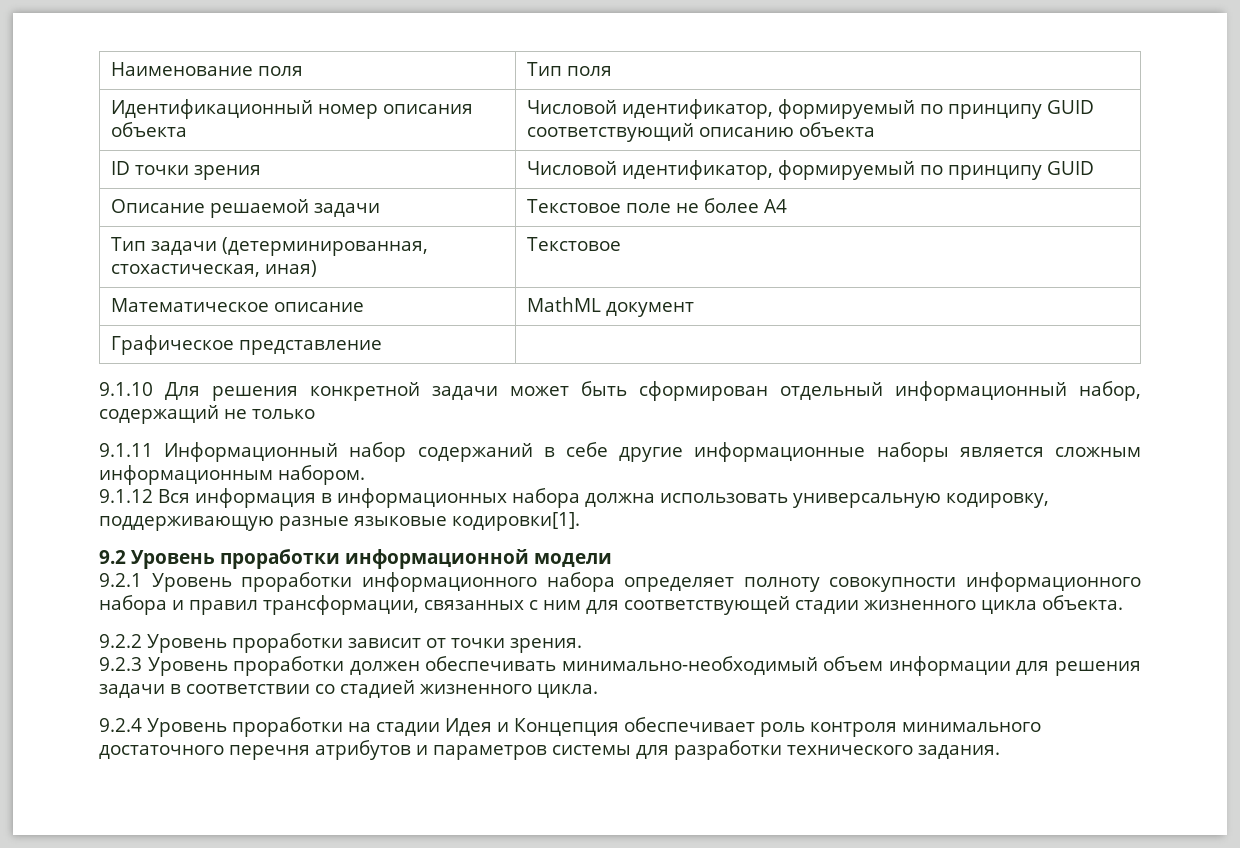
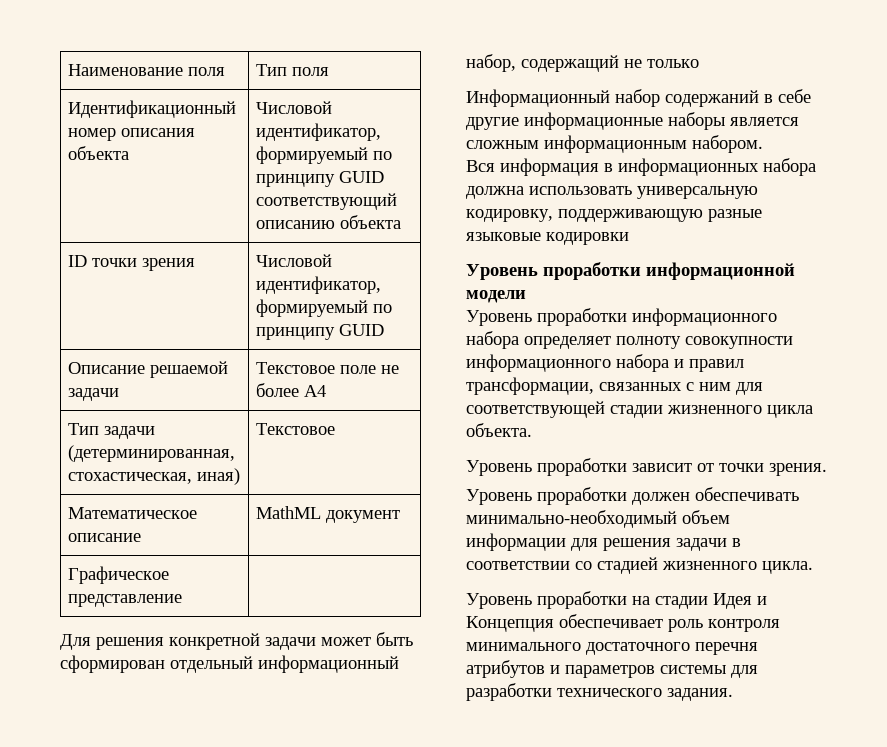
[99,382,153,396] 9.1.10 -> (183, 600) none
[99,443,153,457] 9.1.11 -> (699, 63) none
[99,489,153,503] 9.1.12 -> (763, 144) none
[452,512,580,531] [99,550,126,564] кодировки[1]. // 9.2 -> [546,232,629,245] кодировки //
[99,573,142,587] 9.2.1 -> (526, 296) none
[99,634,142,648] 9.2.2 -> (532, 430) none
[99,657,142,671] 9.2.3 -> (827, 469) none
[99,718,142,732] 9.2.4 -> (813, 567) none

